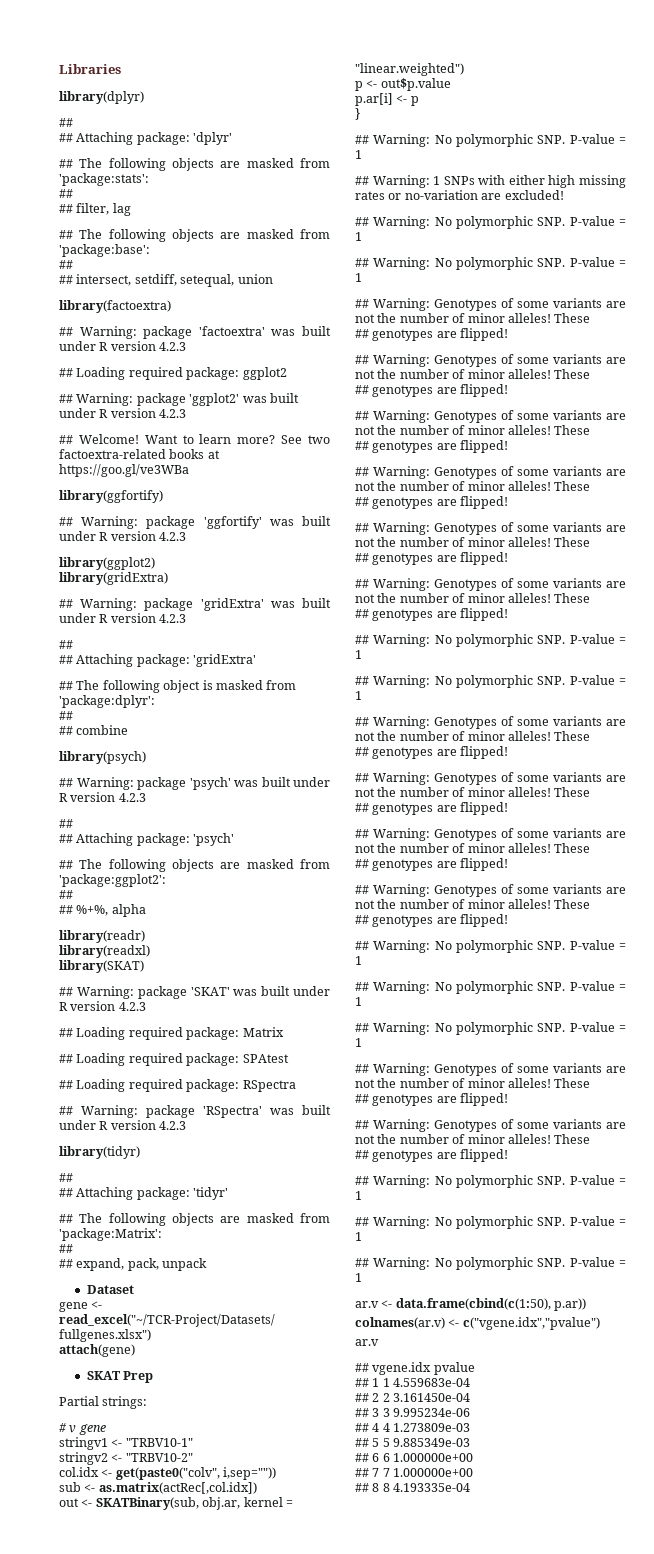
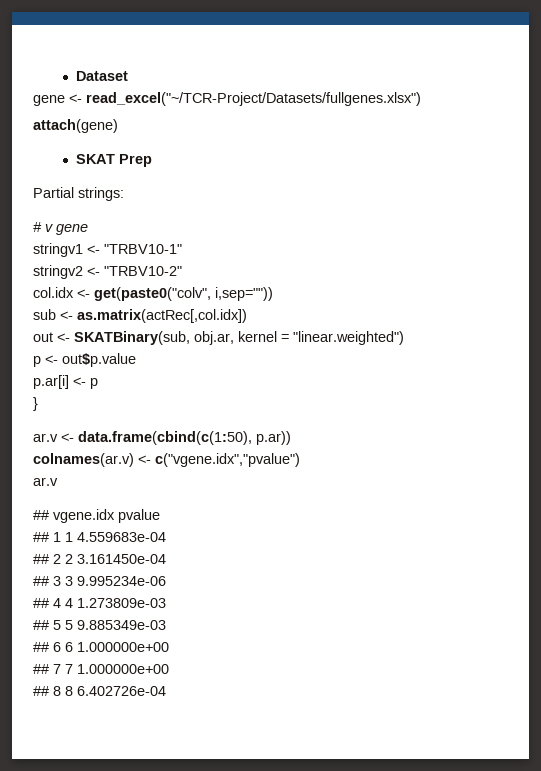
[59,64,121,74] [59,91,144,104] [59,118,73,127] [59,132,233,145] [59,158,330,171] [59,173,149,186] [59,189,73,198] [59,203,131,216] [59,229,330,242] [59,244,150,257] [59,260,73,269] [59,274,273,287] [59,300,171,313] [59,326,331,339] [59,341,187,351] [59,367,287,380] [59,393,299,406] [59,408,187,418] [59,434,330,444] [59,449,220,459] [59,464,189,477] [59,490,163,503] [59,516,331,529] [59,531,187,541] [59,557,155,570] [59,572,168,585] [59,598,331,611] [59,613,187,623] [59,640,73,649] [59,654,257,667] [59,680,297,693] [59,695,155,708] [59,711,73,720] [59,725,129,735] [59,751,146,764] [59,777,330,790] [59,792,146,802] [59,819,73,828] [59,833,235,846] [59,859,330,872] [59,874,166,887] [59,890,73,899] [59,904,146,917] [59,930,145,943] [59,945,150,958] [59,960,144,973] [59,986,330,999] [59,1001,146,1011] [59,1027,284,1040] [59,1053,289,1066] [59,1079,296,1092] [59,1105,331,1118] [59,1120,187,1130] [59,1146,140,1159] [59,1173,73,1182] [59,1187,229,1200] [59,1213,330,1226] [59,1228,162,1241] [59,1244,73,1253] [59,1258,208,1271] Libraries // library(dplyr) // ## // ## Attaching package: 'dplyr' // ## The following objects are masked from 'package:stats': // ## // ## filter, lag // ## The following objects are masked from 'package:base': // ## // ## intersect, setdiff, setequal, union // library(factoextra) // ## Warning: package 'factoextra' was built under R version 4.2.3 // ## Loading required package: ggplot2 // ## Warning: package 'ggplot2' was built under R version 4.2.3 // ## Welcome! Want to learn more? See two factoextra-related books at https://goo.gl/ve3WBa // library(ggfortify) // ## Warning: package 'ggfortify' was built under R version 4.2.3 // library(ggplot2) // library(gridExtra) // ## Warning: package 'gridExtra' was built under R version 4.2.3 // ## // ## Attaching package: 'gridExtra' // ## The following object is masked from 'package:dplyr': // ## // ## combine // library(psych) // ## Warning: package 'psych' was built under R version 4.2.3 // ## // ## Attaching package: 'psych' // ## The following objects are masked from 'package:ggplot2': // ## // ## %+%, alpha // library(readr) // library(readxl) // library(SKAT) // ## Warning: package 'SKAT' was built under R version 4.2.3 // ## Loading required package: Matrix // ## Loading required package: SPAtest // ## Loading required package: RSpectra // ## Warning: package 'RSpectra' was built under R version 4.2.3 // library(tidyr) // ## // ## Attaching package: 'tidyr' // ## The following objects are masked from 'package:Matrix': // ## // ## expand, pack, unpack // -> (75, 76) none
[355,134,626,147] [355,150,362,159] [355,175,626,188] [355,190,564,200] [355,216,626,229] [355,232,362,241] [355,257,626,270] [355,273,362,282] [355,298,626,311] [355,313,591,323] [355,328,509,341] [355,354,626,367] [355,369,591,379] [355,384,509,397] [355,410,626,423] [355,425,591,435] [355,440,509,453] [355,466,626,479] [355,481,591,491] [355,496,509,509] [355,522,626,535] [355,537,591,547] [355,552,509,565] [355,578,626,591] [355,593,591,603] [355,608,509,621] [355,634,626,647] [355,650,362,659] [355,675,626,688] [355,691,362,700] [355,716,626,729] [355,731,591,741] [355,746,509,759] [355,772,626,785] [355,787,591,797] [355,802,509,815] [355,828,626,841] [355,843,591,853] [355,858,509,871] [355,884,626,897] [355,899,591,909] [355,914,509,927] [355,940,626,953] [355,956,362,965] [355,981,626,994] [355,997,362,1006] [355,1022,626,1035] [355,1038,362,1047] [355,1063,626,1076] [355,1078,591,1088] [355,1093,509,1106] [355,1119,626,1132] [355,1134,591,1144] [355,1149,509,1162] [355,1175,626,1188] [355,1191,362,1200] [355,1216,626,1229] [355,1232,362,1241] [355,1257,626,1270] [355,1273,362,1282] // ## Warning: No polymorphic SNP. P-value = 1 // ## Warning: 1 SNPs with either high missing rates or no-variation are excluded! // ## Warning: No polymorphic SNP. P-value = 1 // ## Warning: No polymorphic SNP. P-value = 1 // ## Warning: Genotypes of some variants are not the number of minor alleles! These // ## genotypes are flipped! // ## Warning: Genotypes of some variants are not the number of minor alleles! These // ## genotypes are flipped! // ## Warning: Genotypes of some variants are not the number of minor alleles! These // ## genotypes are flipped! // ## Warning: Genotypes of some variants are not the number of minor alleles! These // ## genotypes are flipped! // ## Warning: Genotypes of some variants are not the number of minor alleles! These // ## genotypes are flipped! // ## Warning: Genotypes of some variants are not the number of minor alleles! These // ## genotypes are flipped! // ## Warning: No polymorphic SNP. P-value = 1 // ## Warning: No polymorphic SNP. P-value = 1 // ## Warning: Genotypes of some variants are not the number of minor alleles! These // ## genotypes are flipped! // ## Warning: Genotypes of some variants are not the number of minor alleles! These // ## genotypes are flipped! // ## Warning: Genotypes of some variants are not the number of minor alleles! These // ## genotypes are flipped! // ## Warning: Genotypes of some variants are not the number of minor alleles! These // ## genotypes are flipped! // ## Warning: No polymorphic SNP. P-value = 1 // ## Warning: No polymorphic SNP. P-value = 1 // ## Warning: No polymorphic SNP. P-value = 1 // ## Warning: Genotypes of some variants are not the number of minor alleles! These // ## genotypes are flipped! // ## Warning: Genotypes of some variants are not the number of minor alleles! These // ## genotypes are flipped! // ## Warning: No polymorphic SNP. P-value = 1 // ## Warning: No polymorphic SNP. P-value = 1 // ## Warning: No polymorphic SNP. P-value = 1 -> (38, 404) none
[393,1483,471,1492] 4.193335e-04 -> [77,686,166,696] 6.402726e-04

